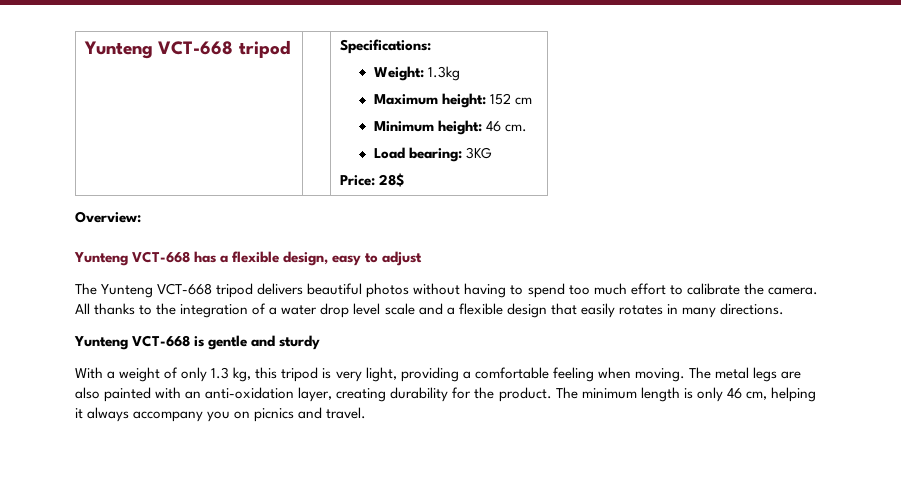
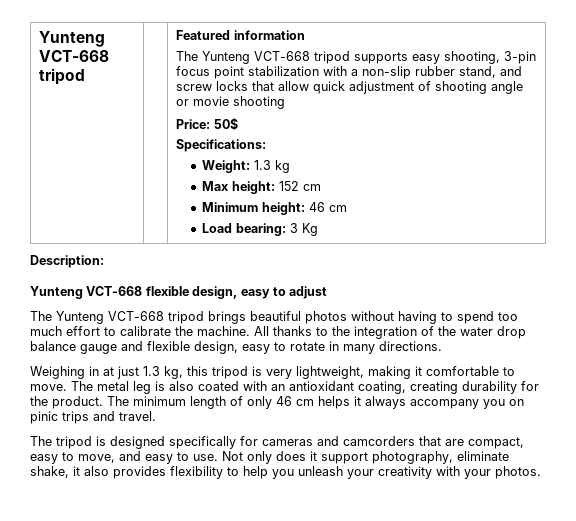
(291, 49) none -> [175,30,305,40] [175,51,536,64] [175,66,522,79] [175,81,523,94] [175,96,285,109] [175,117,238,131] Featured information // The Yunteng VCT-668 tripod supports easy shooting, 3-pin focus point stabilization with a non-slip rubber stand, and screw locks that allow quick adjustment of shooting angle or movie shooting // Price: 50$ //
[427,66,460,81] [373,94,438,105] 1.3kg // Maximum -> [254,160,291,173] [202,181,229,191] 1.3 kg // Max
[505,124,528,132] cm. -> [329,205,348,212] cm
[466,147,493,159] [340,173,405,187] [75,211,141,223] [74,251,229,266] 3KG // Price: 28$ // Overview: // Yunteng VCT-668 has a -> [290,223,319,236] [30,255,104,268] [30,286,143,299] 3 Kg // Description: // Yunteng VCT-668
[257,283,304,295] delivers -> [208,311,246,324] brings
[767,287,818,295] camera. -> [197,326,250,336] machine.
[269,307,278,315] a -> [438,326,456,336] the
[353,303,784,318] [74,335,321,350] [75,367,208,382] level scale and a flexible design that easily rotates in many directions. // Yunteng VCT-668 is gentle and sturdy // With a weight of only -> [30,341,442,354] [30,366,139,379] balance gauge and flexible design, easy to rotate in many directions. // Weighing in at just
[365,367,802,382] [75,387,333,402] light, providing a comfortable feeling when moving. The metal legs are also painted with an anti-oxidation layer, -> [296,366,515,379] [30,381,406,394] lightweight, making it comfortable to move. The metal leg is also coated with an antioxidant coating,
[683,388,693,399] is -> [230,396,243,406] of
[745,387,816,402] cm, helping -> [296,396,350,409] cm helps
[254,408,295,422] picnics -> [30,411,89,424] pinic trips
(367, 413) none -> [30,436,524,449] [30,451,509,464] [30,466,541,479] // The tripod is designed specifically for cameras and camcorders that are compact, easy to move, and easy to use. Not only does it support photography, eliminate shake, it also provides flexibility to help you unleash your creativity with your photos.

